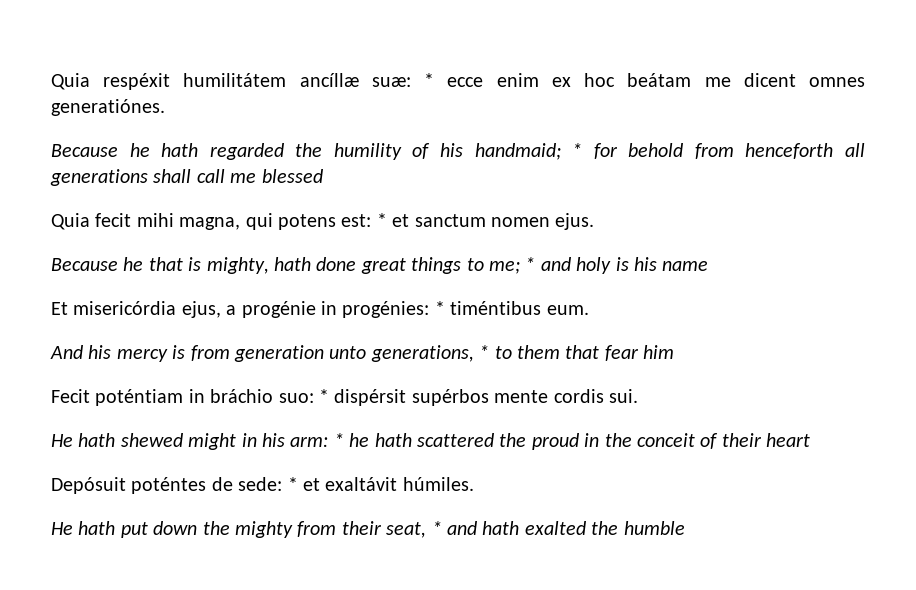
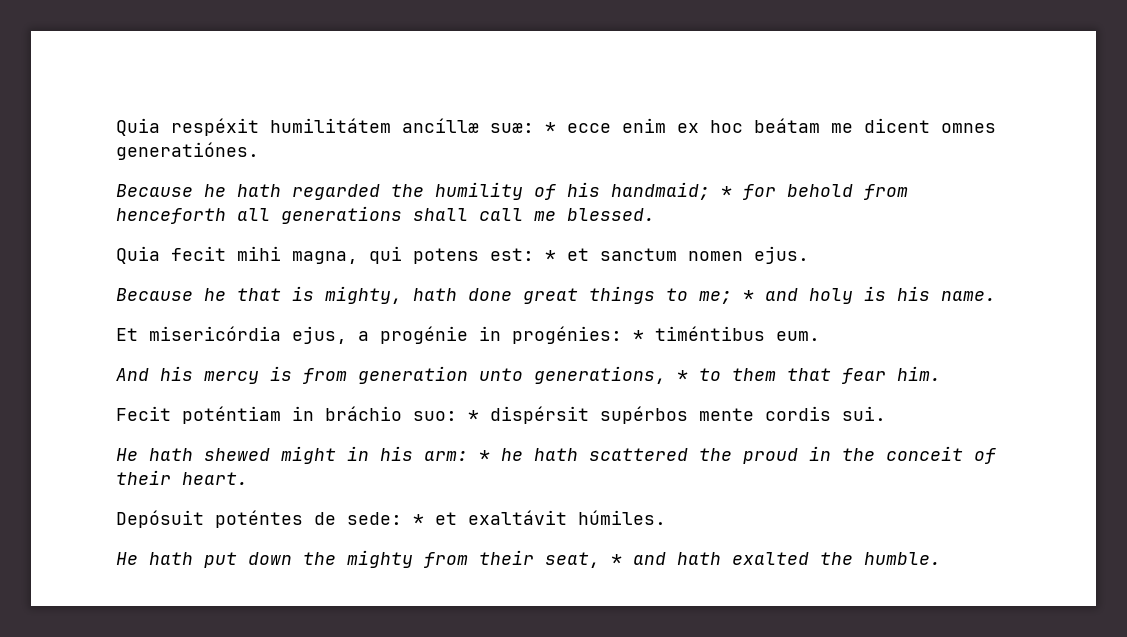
[261,169,323,183] blessed -> [567,208,655,221] blessed.
[662,261,709,271] name -> [941,291,996,301] name.
[643,345,675,359] him -> [897,366,941,381] him.
[766,433,811,447] heart -> [182,472,248,485] heart.
[623,521,685,535] humble -> [864,552,941,565] humble.

